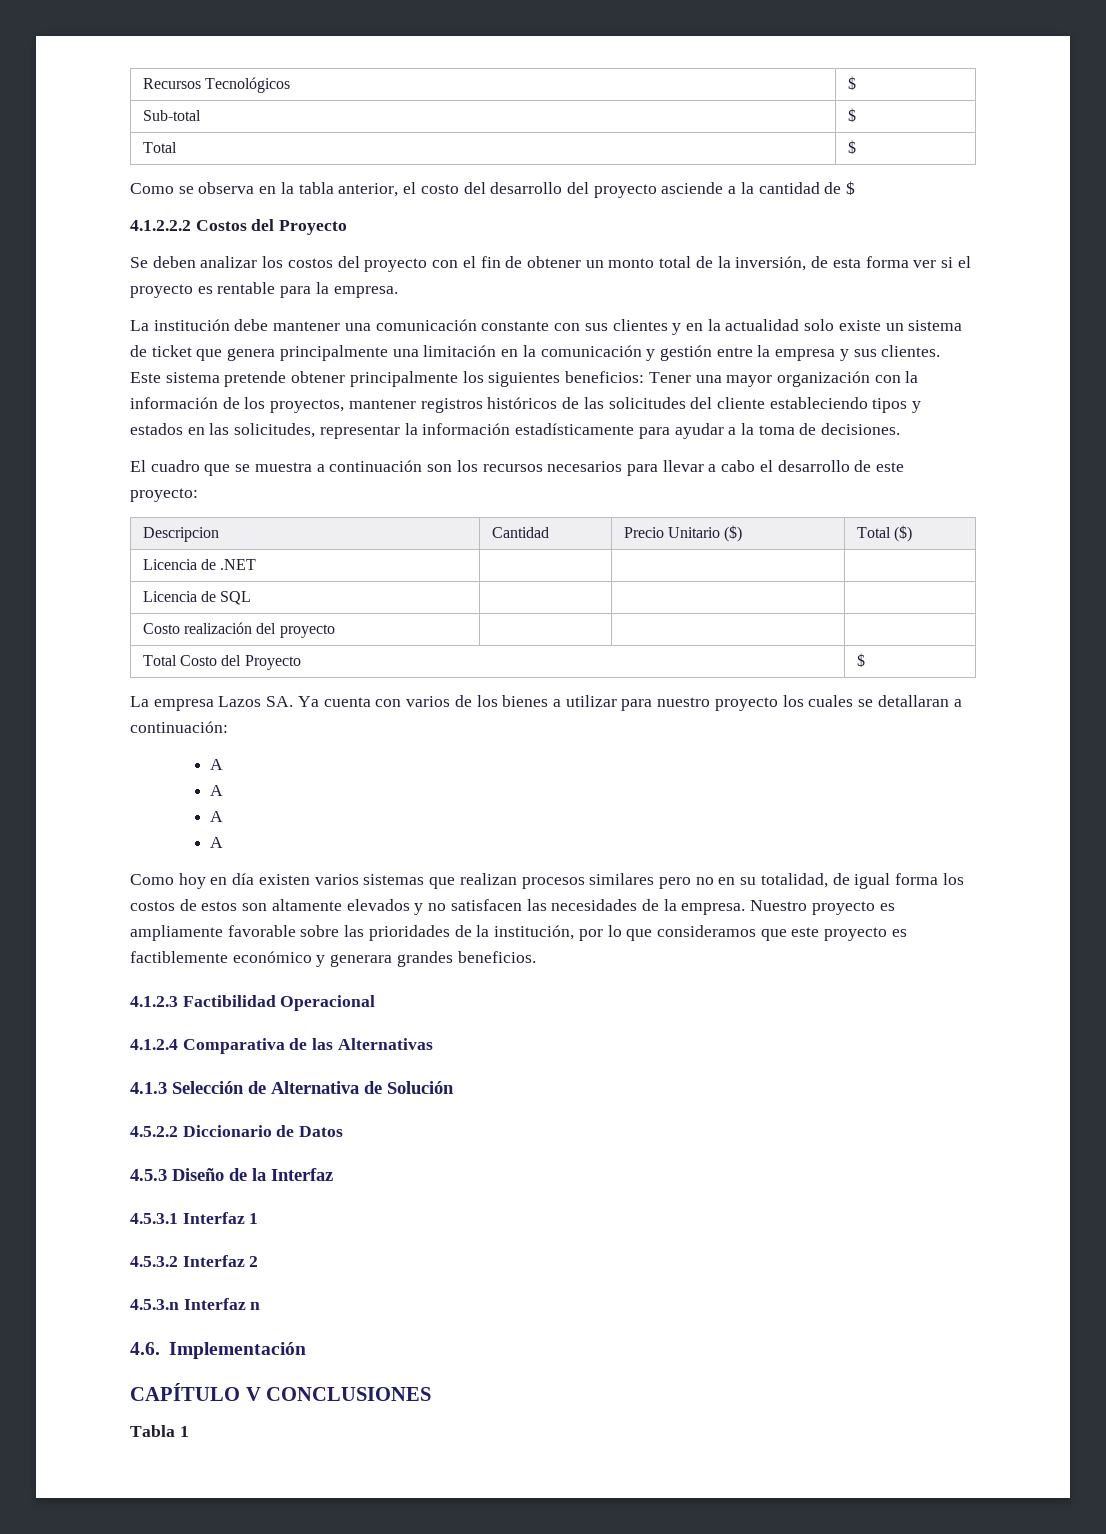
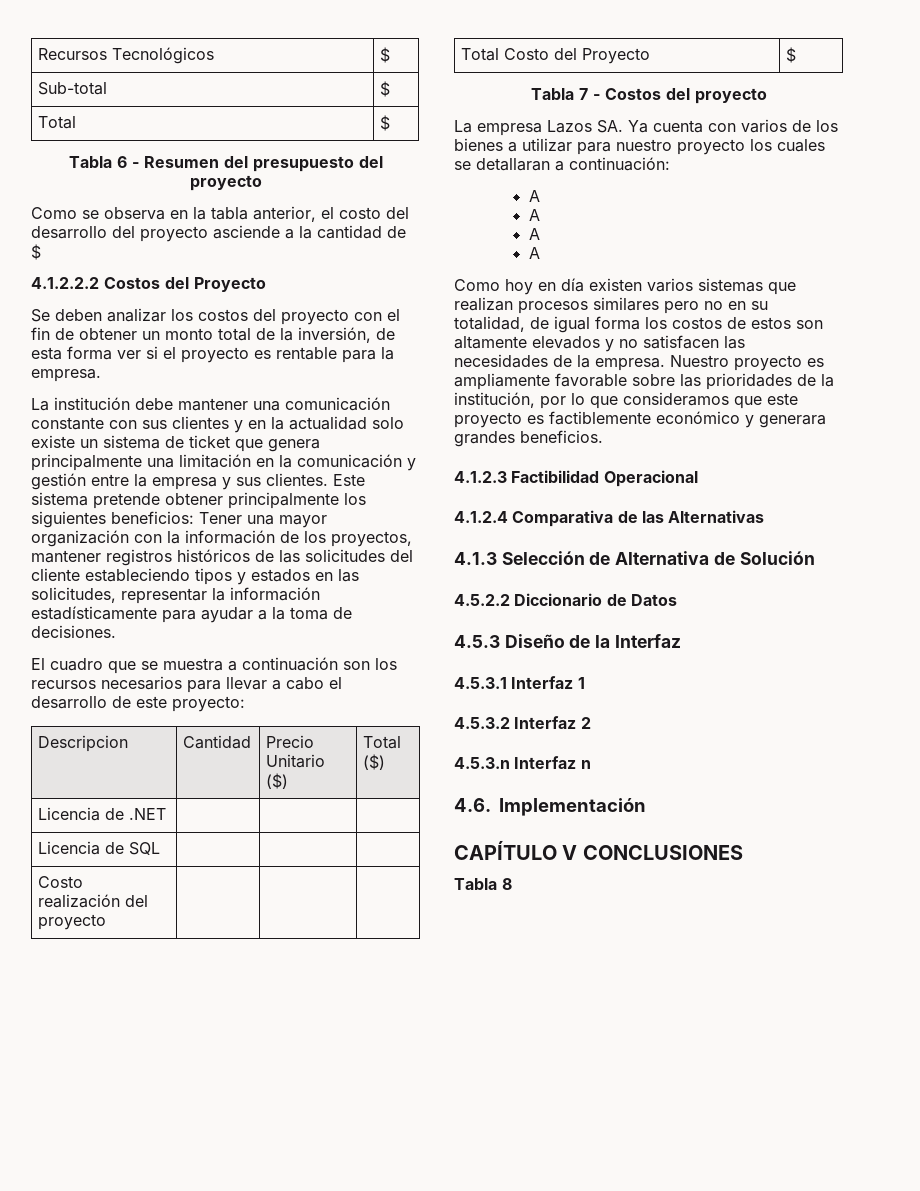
(856, 147) none -> [68,156,383,172] [189,175,262,191] // Tabla 6 - Resumen del presupuesto del proyecto
(865, 660) none -> [530,88,767,104] // Tabla 7 - Costos del proyecto
[179,1426,189,1437] 1 -> [502,878,512,890] 8

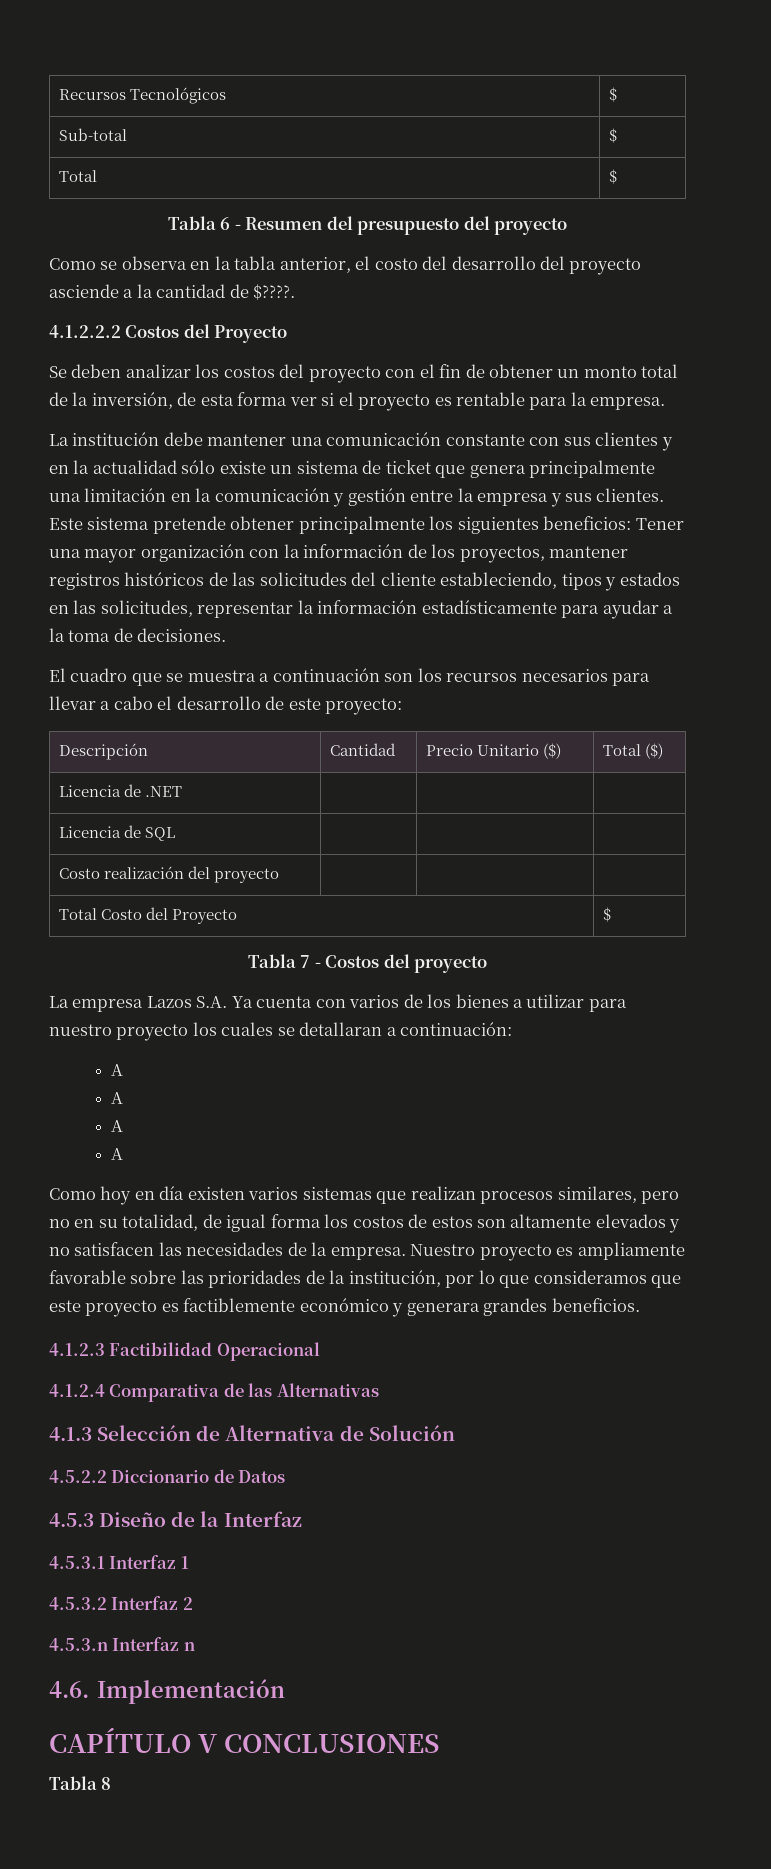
[31,244,41,260] $ -> [253,284,296,300] $????.
[372,417,404,429] solo -> [181,460,216,474] sólo
[85,568,190,582] estableciendo -> [440,572,558,589] estableciendo,
[38,735,129,752] Descripcion -> [59,743,149,760] Descripción
[597,120,623,133] SA. -> [196,996,228,1008] S.A.
[593,297,659,311] similares -> [557,1186,637,1203] similares,

